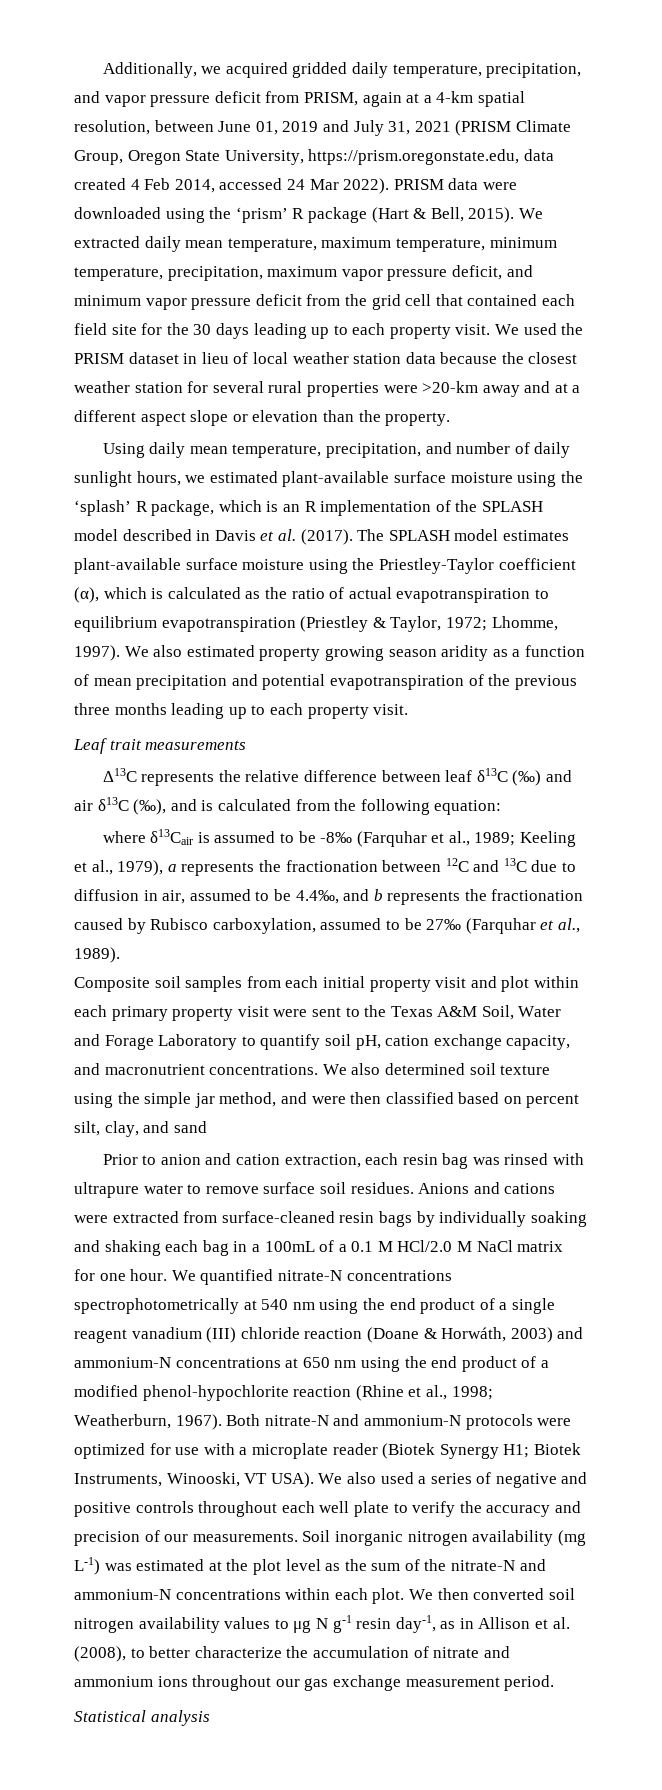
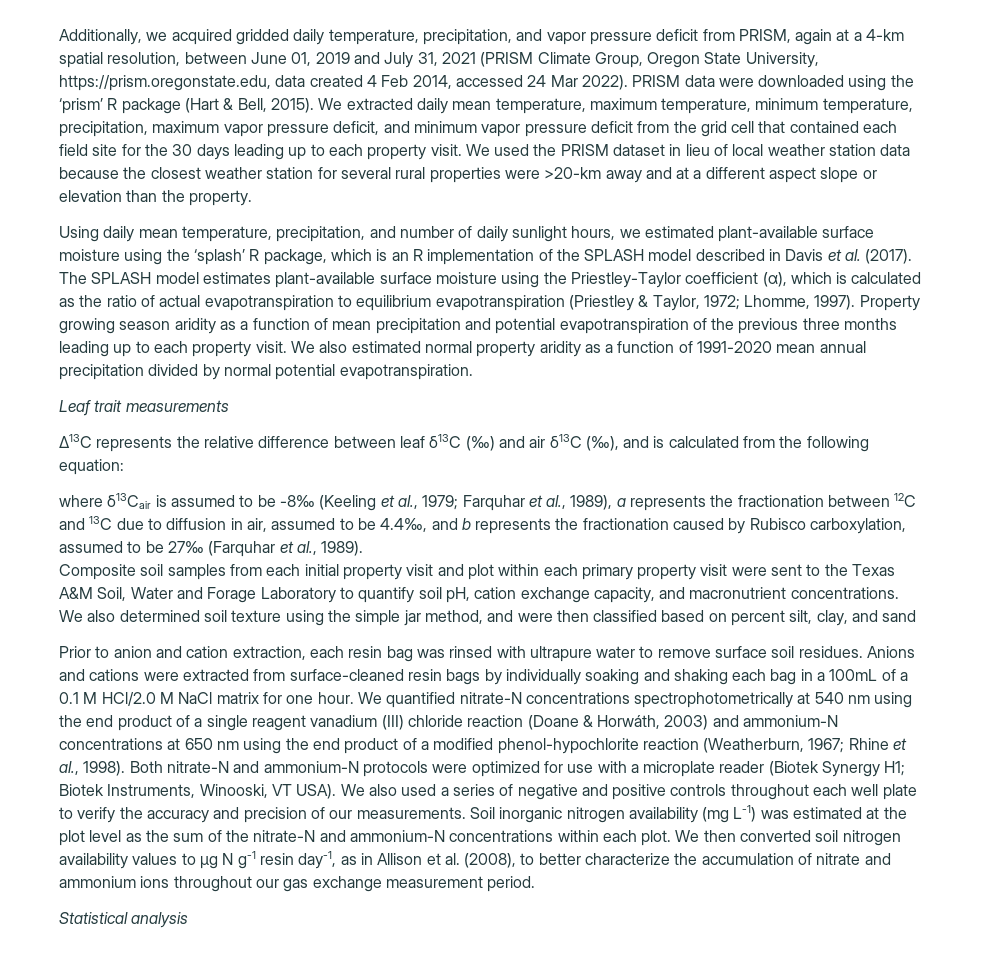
[124,645,321,661] We also estimated property -> [859,295,920,311] Property
(409, 709) none -> [290,341,866,357] [59,364,473,380] We also estimated normal property aridity as a function of 1991-2020 mean annual precipitation divided by normal potential evapotranspiration.
[356,831,577,847] [74,860,164,876] (Farquhar et al., 1989; Keeling et al., 1979), -> [319,495,613,511] (Keeling et al., 1979; Farquhar et al., 1989),
[355,1385,493,1401] [74,1414,222,1430] (Rhine et al., 1998; Weatherburn, 1967). -> [703,738,908,753] [59,761,126,776] (Weatherburn, 1967; Rhine et al., 1998).

